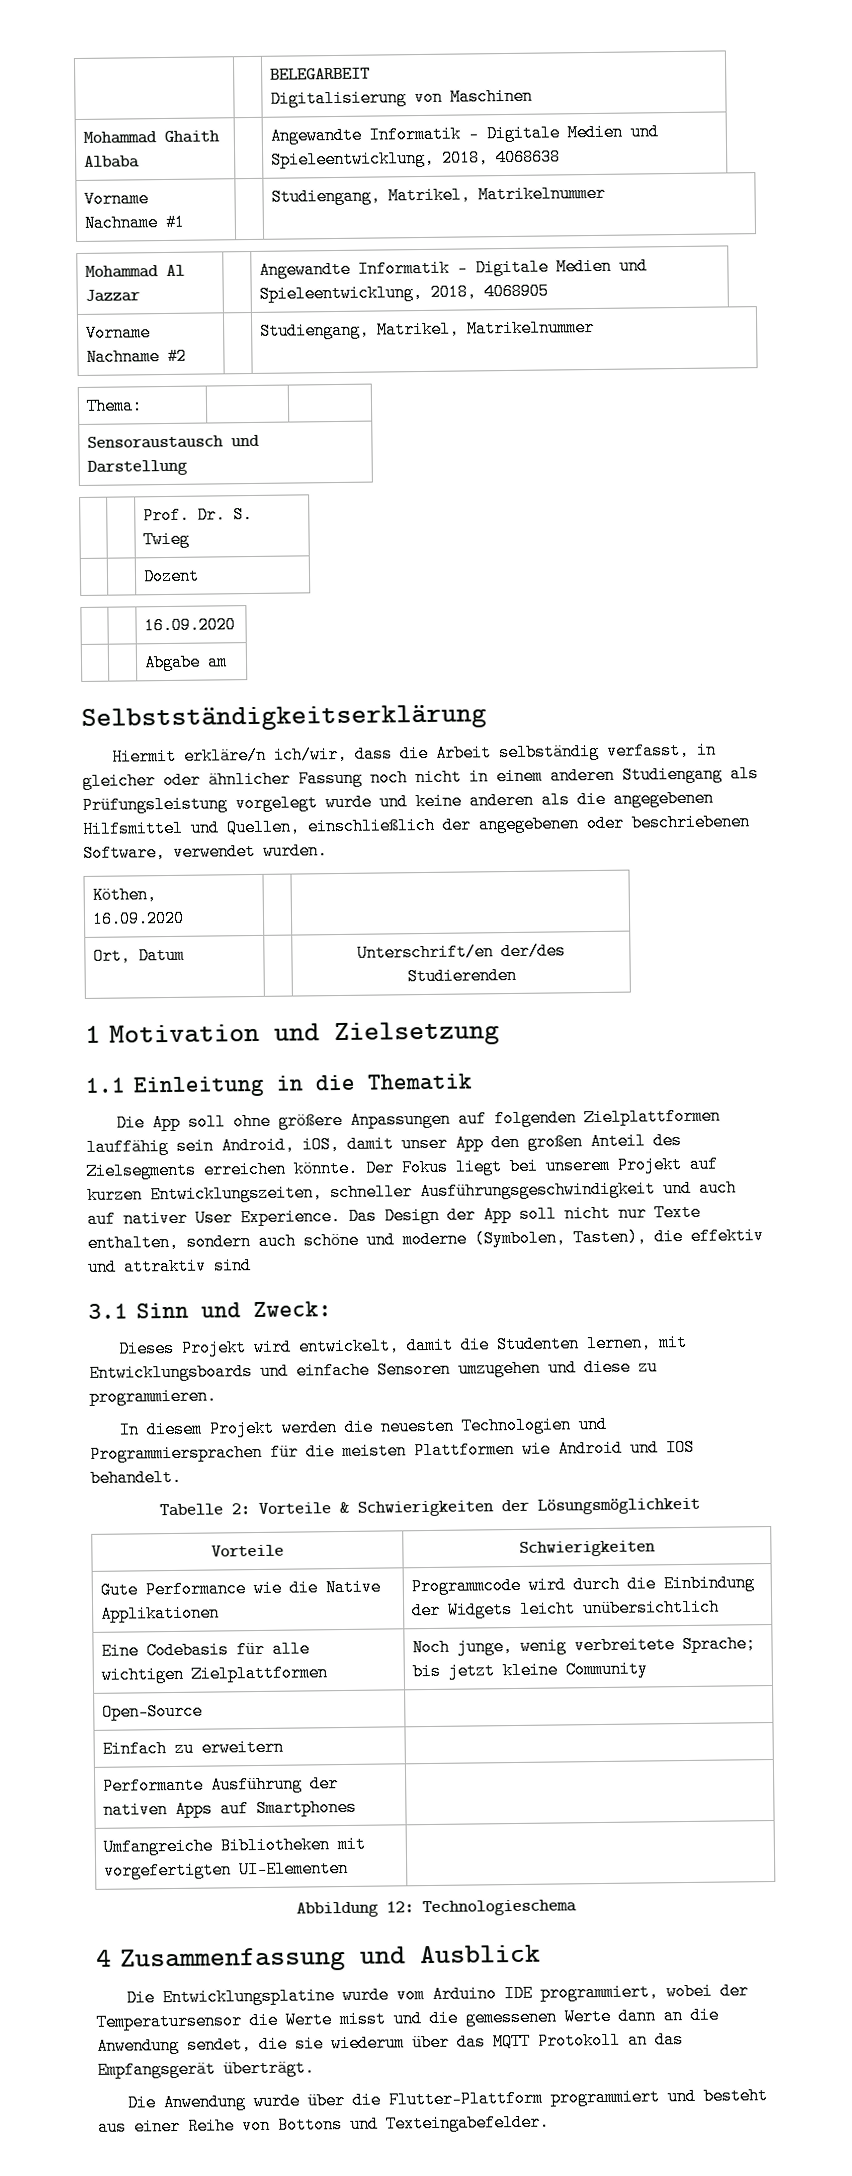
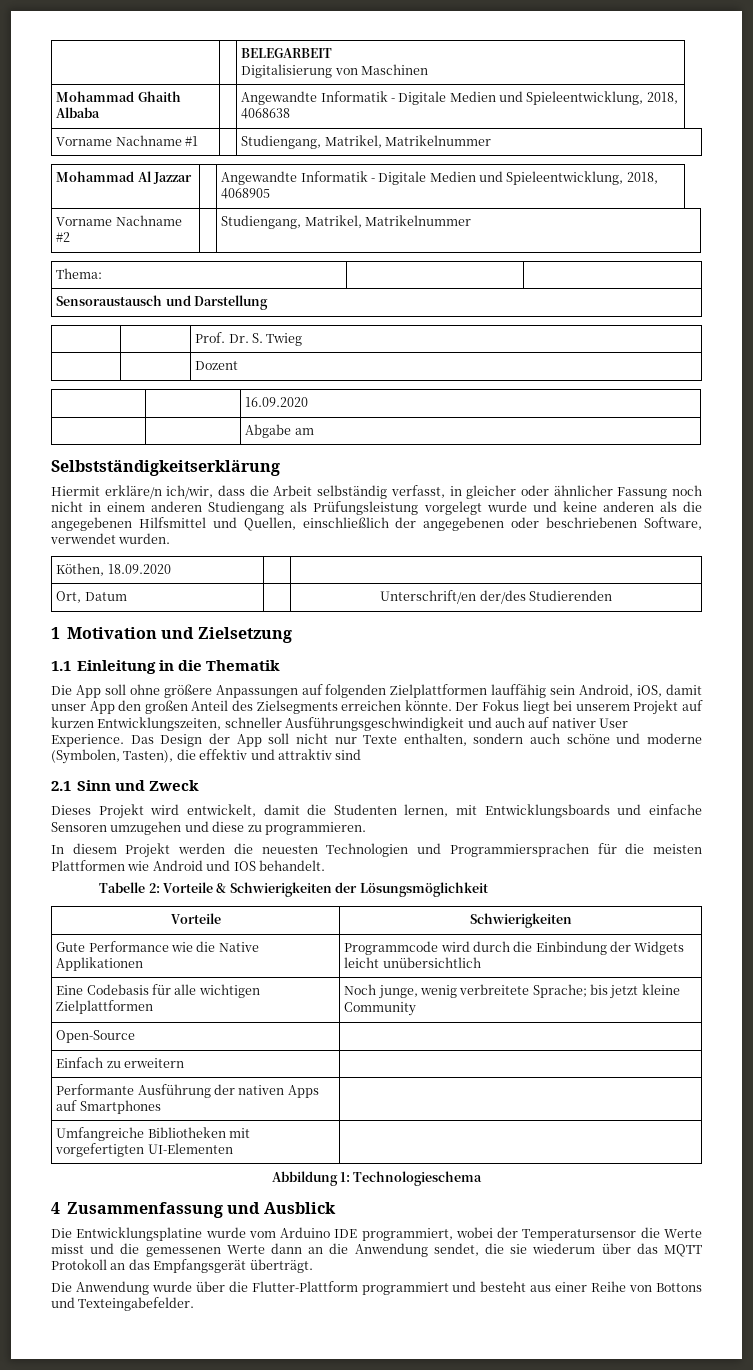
[92,909,186,928] 16.09.2020 -> [107,564,171,574] 18.09.2020
[88,1303,128,1319] 3.1 -> [51,781,71,791] 2.1
[253,1301,332,1318] Zweck: -> [149,780,200,791] Zweck
[385,1901,414,1913] 12: -> [340,1172,350,1182] 1:

